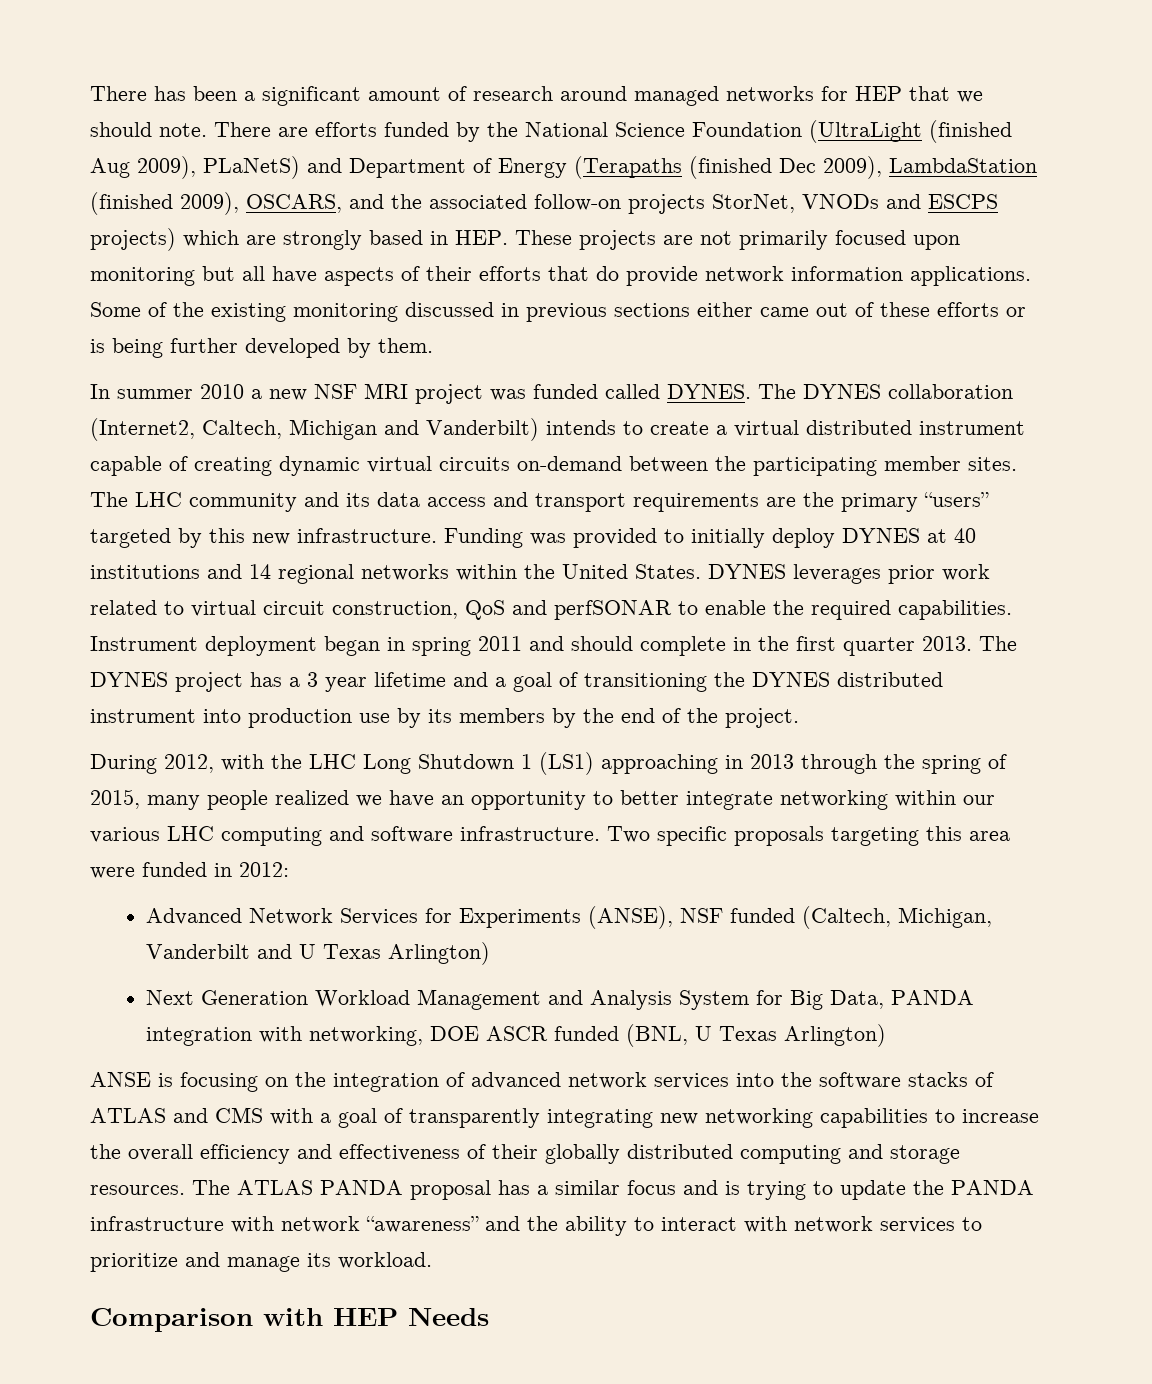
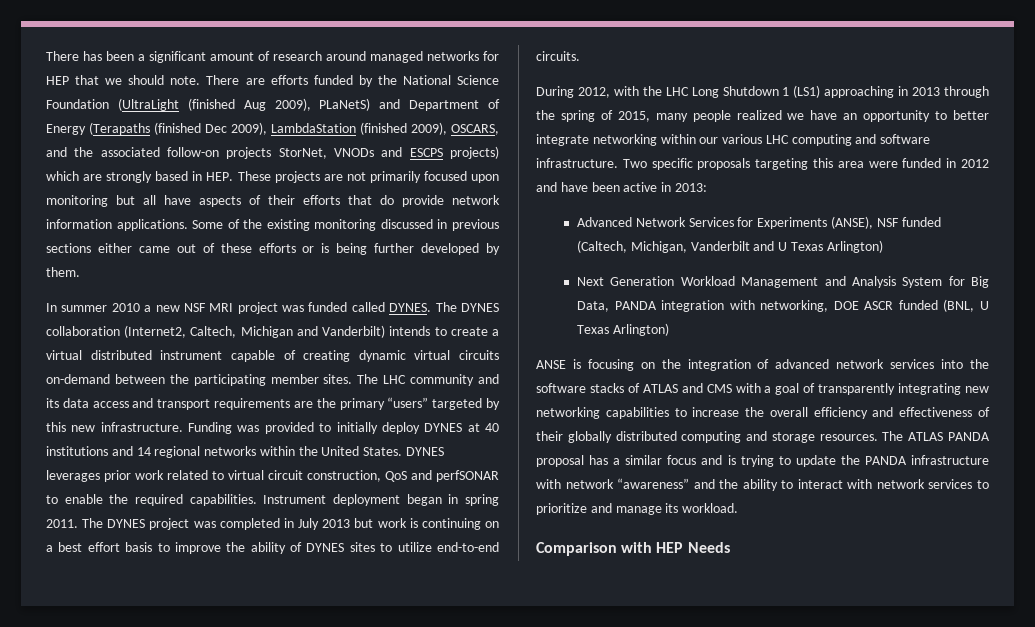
[478,636,1017,656] [90,672,943,692] [90,708,799,728] 2011 and should complete in the first quarter 2013. The DYNES project has a 3 year lifetime and a goal of transitioning the DYNES distributed instrument into production use by its members by the end of the project. -> [46,518,499,530] [46,542,499,554] [536,51,580,61] 2011. The DYNES project was completed in July 2013 but work is continuing on a best effort basis to improve the ability of DYNES sites to utilize end-to-end circuits.
[239,862,289,877] 2012: -> [961,159,990,168] [536,182,707,192] 2012 and have been active in 2013:

